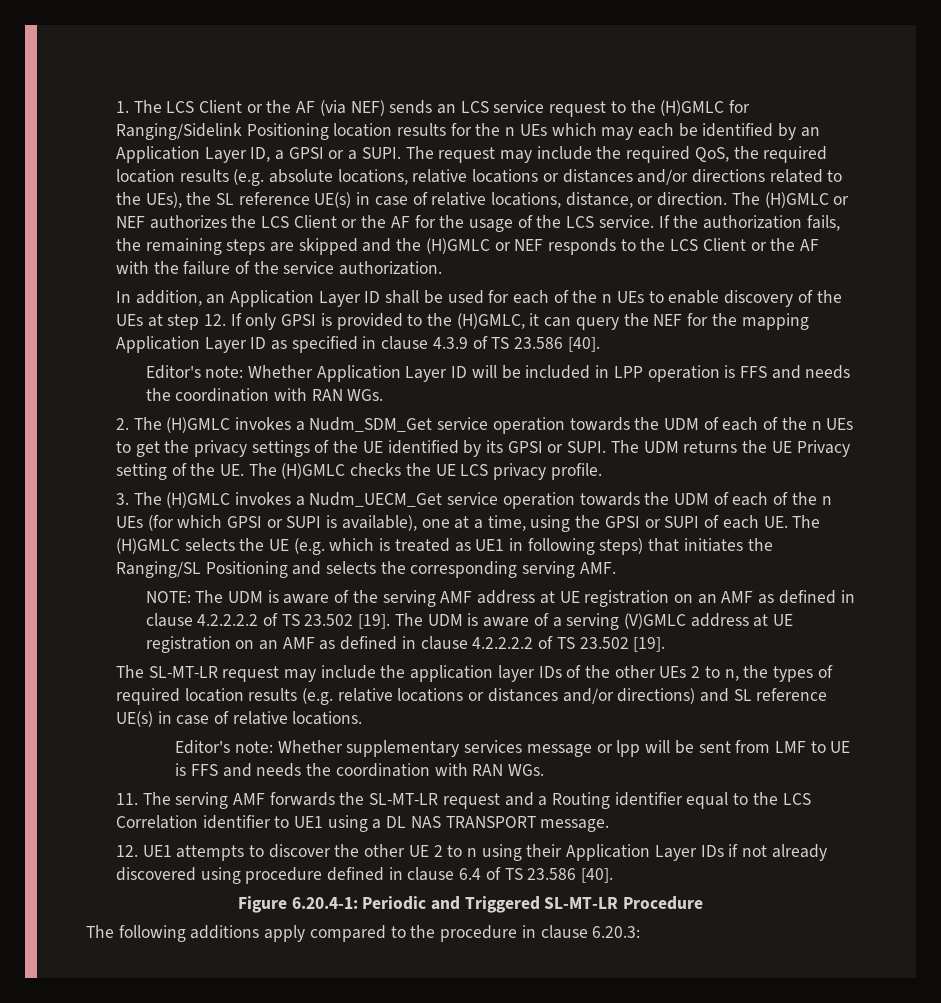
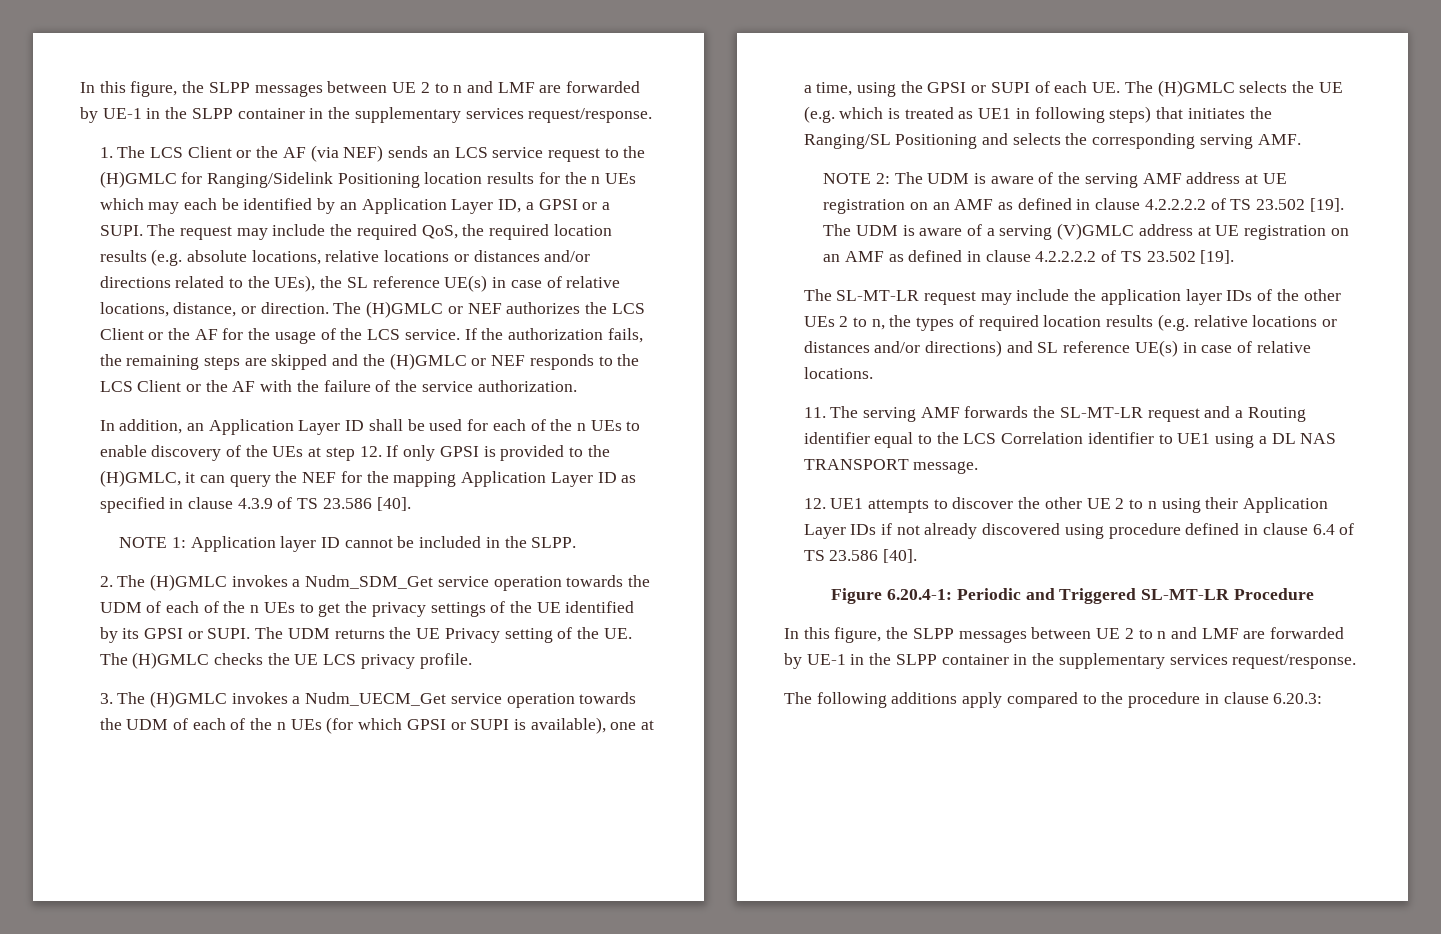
(115, 107) none -> [80,81,641,97] [80,107,653,123] In this figure, the SLPP messages between UE 2 to n and LMF are forwarded by UE-1 in the SLPP container in the supplementary services request/response. //
[145,365,851,382] [145,388,384,402] Editor's note: Whether Application Layer ID will be included in LPP operation is FFS and needs the coordination with RAN WGs. -> [119,536,577,552] NOTE 1: Application layer ID cannot be included in the SLPP.
[145,591,191,603] NOTE: -> [823,173,890,184] NOTE 2:
[175,740,851,757] [175,763,545,777] // Editor's note: Whether supplementary services message or lpp will be sent from LMF to UE is FFS and needs the coordination with RAN WGs. -> (873, 373) none
(704, 903) none -> [784,627,1345,643] [784,653,1357,669] // In this figure, the SLPP messages between UE 2 to n and LMF are forwarded by UE-1 in the SLPP container in the supplementary services request/response.

